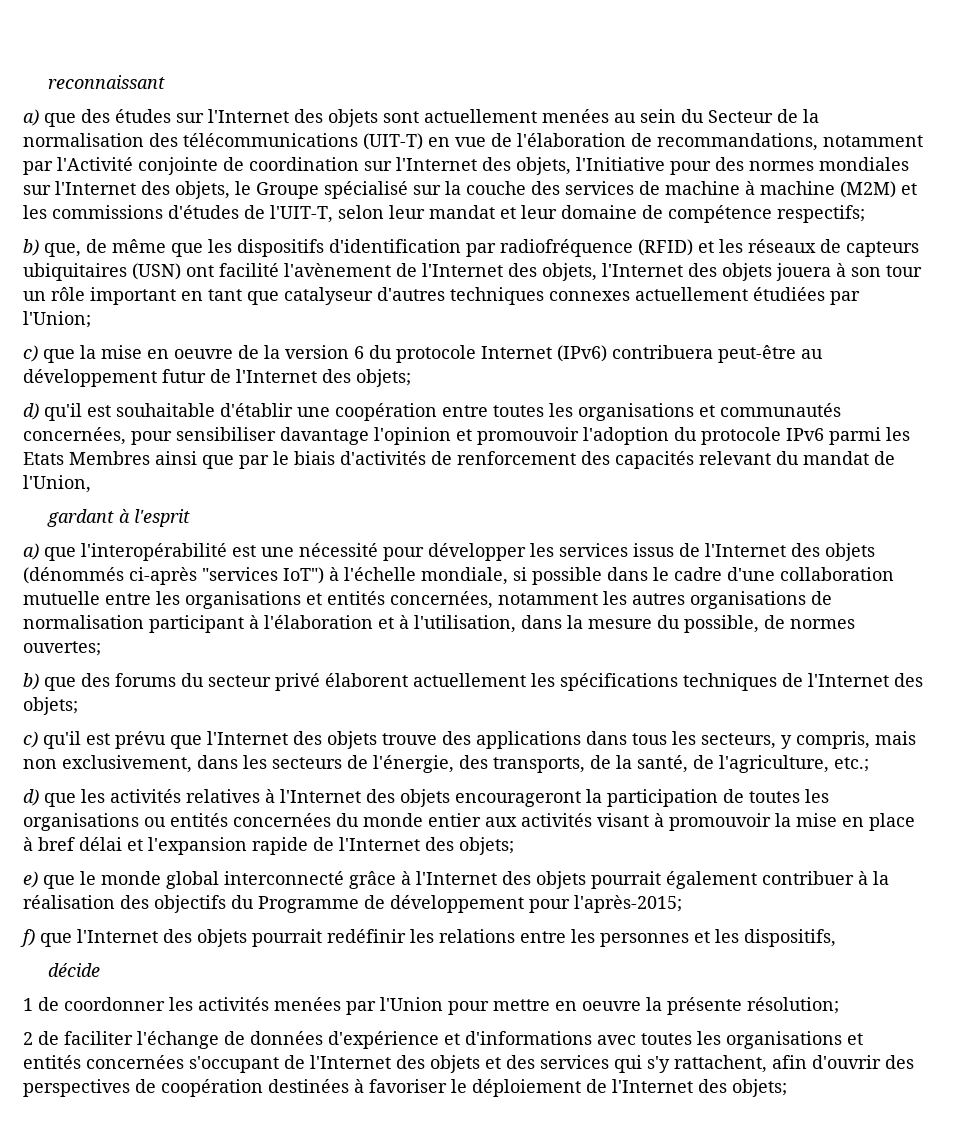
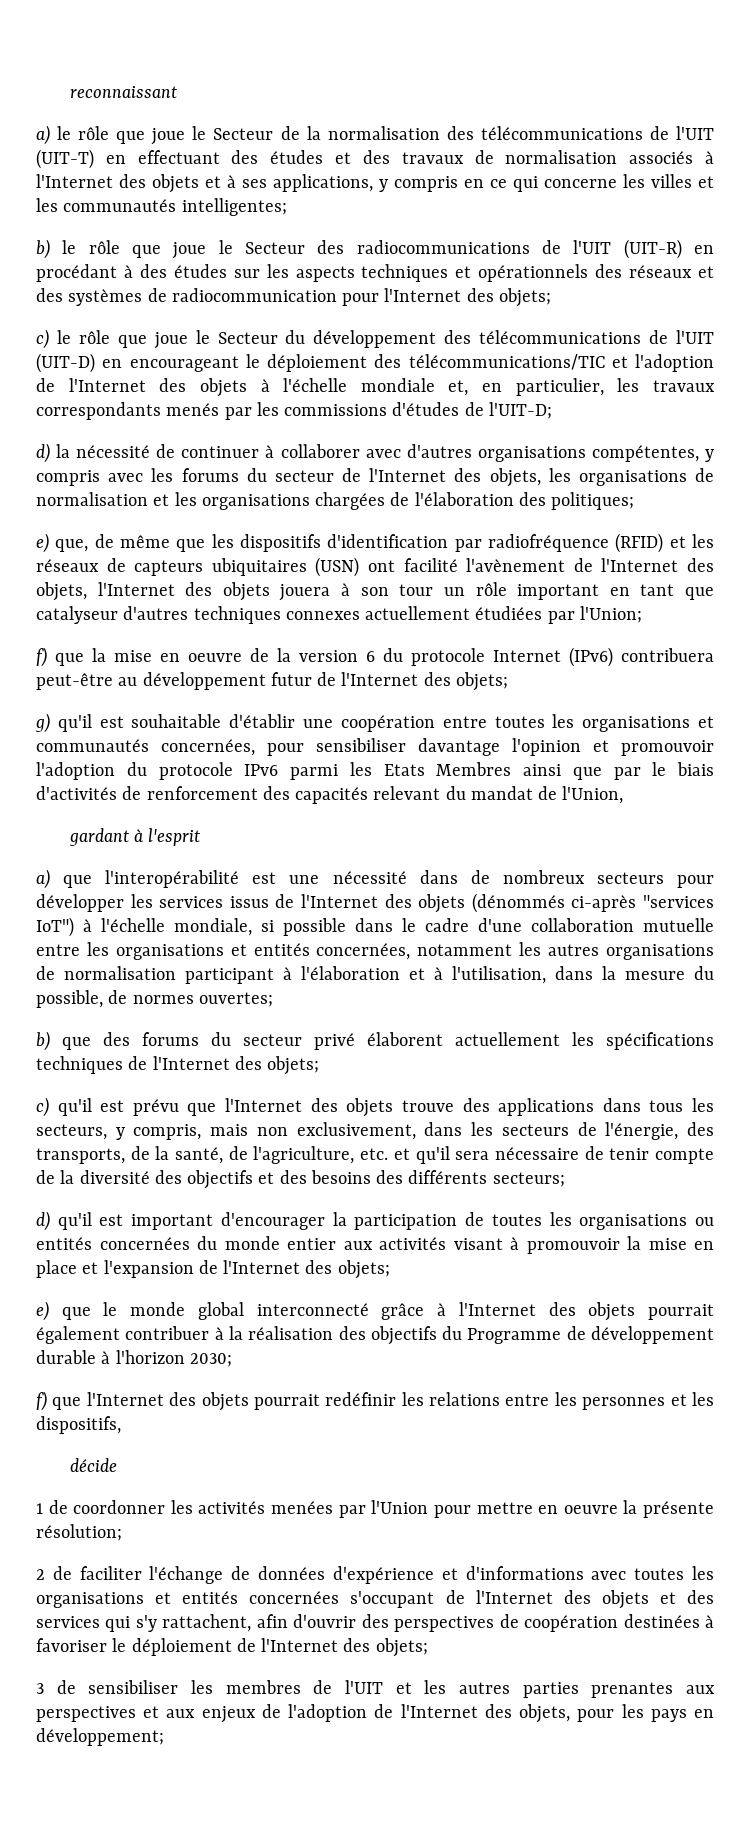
[44,109,704,127] que des études sur l'Internet des objets sont actuellement menées au sein du -> [57,126,207,145] le rôle que joue le
[363,133,923,151] [23,157,909,175] [23,181,917,199] [23,205,865,223] [23,239,39,256] (UIT-T) en vue de l'élaboration de recommandations, notamment par l'Activité conjointe de coordination sur l'Internet des objets, l'Initiative pour des normes mondiales sur l'Internet des objets, le Groupe spécialisé sur la couche des services de machine à machine (M2M) et les commissions d'études de l'UIT-T, selon leur mandat et leur domaine de compétence respectifs; // b) -> [649,126,715,140] [36,149,714,169] [36,174,714,193] [36,198,287,216] [36,239,715,259] [36,264,714,282] [36,288,551,307] [36,329,714,349] [36,353,714,373] [36,378,715,397] [36,402,552,420] [36,443,715,463] [36,468,714,487] [36,492,635,510] [36,533,49,553] de l'UIT (UIT-T) en effectuant des études et des travaux de normalisation associés à l'Internet des objets et à ses applications, y compris en ce qui concerne les villes et les communautés intelligentes; // b) le rôle que joue le Secteur des radiocommunications de l'UIT (UIT-R) en procédant à des études sur les aspects techniques et opérationnels des réseaux et des systèmes de radiocommunication pour l'Internet des objets; // c) le rôle que joue le Secteur du développement des télécommunications de l'UIT (UIT-D) en encourageant le déploiement des télécommunications/TIC et l'adoption de l'Internet des objets à l'échelle mondiale et, en particulier, les travaux correspondants menés par les commissions d'études de l'UIT-D; // d) la nécessité de continuer à collaborer avec d'autres organisations compétentes, y compris avec les forums du secteur de l'Internet des objets, les organisations de normalisation et les organisations chargées de l'élaboration des politiques; // e)
[23,345,38,362] c) -> [36,647,47,667] f)
[23,403,39,420] d) -> [35,713,50,733] g)
(378, 550) none -> [419,870,664,884] dans de nombreux secteurs
[834,757,869,772] [23,789,581,807] etc.; // d) que les activités relatives à l'Internet des objets encourageront -> [360,1146,715,1164] [36,1170,565,1189] [36,1211,325,1231] etc. et qu'il sera nécessaire de tenir compte de la diversité des objectifs et des besoins des différents secteurs; // d) qu'il est important d'encourager
[23,837,122,851] à bref délai -> (77, 1269) none
[252,837,308,855] rapide -> (194, 1269) none
[529,895,682,913] pour l'après-2015; -> [36,1350,232,1367] durable à l'horizon 2030;
(787, 1088) none -> [36,1680,715,1698] [36,1704,715,1723] [36,1728,164,1746] // 3 de sensibiliser les membres de l'UIT et les autres parties prenantes aux perspectives et aux enjeux de l'adoption de l'Internet des objets, pour les pays en développement;

